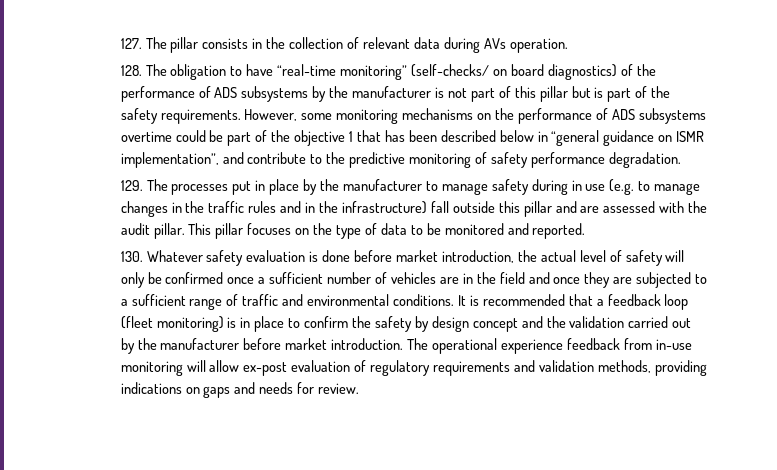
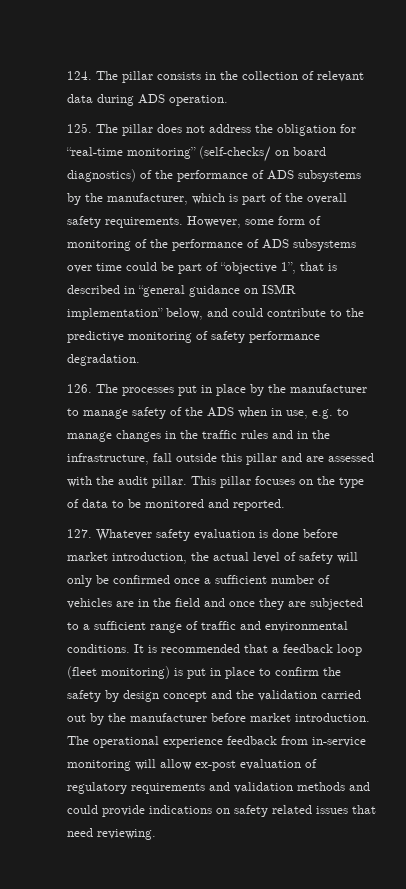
[120,38,142,49] 127. -> [67,71,93,80] 124.
[483,38,506,49] AVs -> [138,94,166,104] ADS
[120,64,274,80] 128. The obligation to have -> [67,123,357,136] 125. The pillar does not address the obligation for
[352,86,591,102] manufacturer is not part of this pillar but -> [107,193,226,205] manufacturer, which
(671, 92) none -> [307,193,348,204] overall
[336,108,706,124] [120,131,172,142] monitoring mechanisms on the performance of ADS subsystems overtime -> [278,216,322,225] [67,239,357,251] [67,263,123,273] form of monitoring of the performance of ADS subsystems over time
[271,130,534,146] the objective 1 that has been described below -> [220,262,338,274] [67,285,121,294] “objective 1”, that is described
[120,152,244,168] implementation”, and -> [67,308,264,320] implementation” below, and could
[120,180,143,191] 129. -> [67,384,93,393] 126.
[531,179,635,195] during in use (e.g. -> [170,407,334,419] of the ADS when in use, e.g.
[341,201,427,214] infrastructure) -> [67,453,150,465] infrastructure,
[120,251,143,262] 130. -> [67,529,93,538] 127.
(237, 322) none -> [187,668,207,679] put
[655,339,692,350] in-use -> [312,737,367,747] in-service
[597,360,707,376] [120,382,360,398] methods, providing indications on gaps and needs for review. -> [297,782,371,791] [67,805,377,817] [67,828,157,840] methods and could provide indications on safety related issues that need reviewing.

